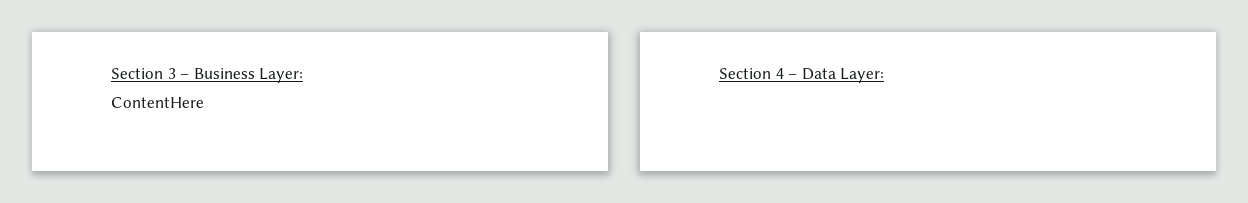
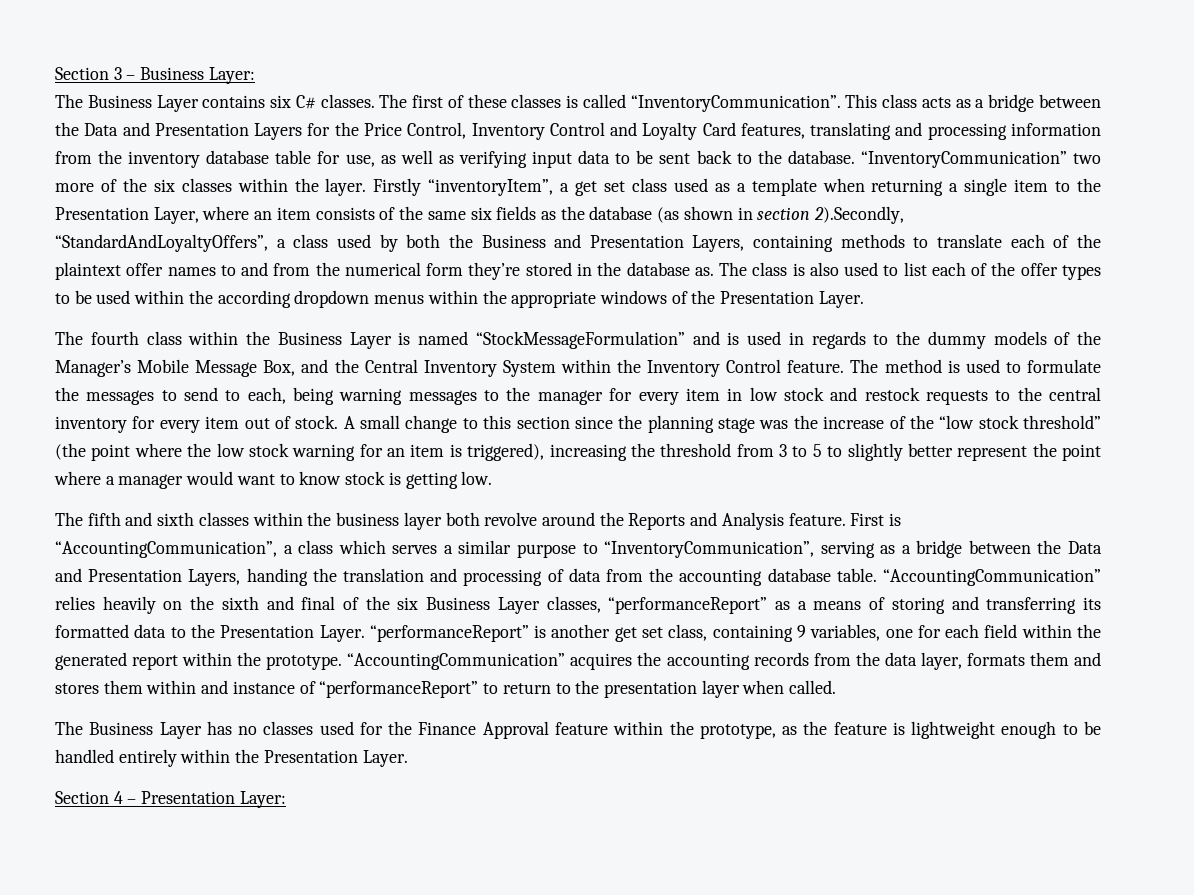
[111,97,204,108] ContentHere -> [55,94,1102,112] [55,122,1102,140] [55,150,1101,168] [55,178,1101,196] [55,206,905,224] [55,234,1101,252] [55,262,1101,280] [55,290,864,308] [55,331,1101,349] [55,359,1101,377] [55,387,1101,405] [55,415,1101,433] [55,443,1101,461] [54,471,493,489] [55,512,902,530] [55,540,1102,558] [55,568,1102,586] [55,596,1101,614] [55,624,1101,642] [55,652,1101,670] [55,680,837,698] [55,721,1101,739] [55,749,408,767] The Business Layer contains six C# classes. The first of these classes is called “InventoryCommunication”. This class acts as a bridge between the Data and Presentation Layers for the Price Control, Inventory Control and Loyalty Card features, translating and processing information from the inventory database table for use, as well as verifying input data to be sent back to the database. “InventoryCommunication” two more of the six classes within the layer. Firstly “inventoryItem”, a get set class used as a template when returning a single item to the Presentation Layer, where an item consists of the same six fields as the database (as shown in section 2).Secondly, “StandardAndLoyaltyOffers”, a class used by both the Business and Presentation Layers, containing methods to translate each of the plaintext offer names to and from the numerical form they’re stored in the database as. The class is also used to list each of the offer types to be used within the according dropdown menus within the appropriate windows of the Presentation Layer. // The fourth class within the Business Layer is named “StockMessageFormulation” and is used in regards to the dummy models of the Manager’s Mobile Message Box, and the Central Inventory System within the Inventory Control feature. The method is used to formulate the messages to send to each, being warning messages to the manager for every item in low stock and restock requests to the central inventory for every item out of stock. A small change to this section since the planning stage was the increase of the “low stock threshold” (the point where the low stock warning for an item is triggered), increasing the threshold from 3 to 5 to slightly better represent the point where a manager would want to know stock is getting low. // The fifth and sixth classes within the business layer both revolve around the Reports and Analysis feature. First is “AccountingCommunication”, a class which serves a similar purpose to “InventoryCommunication”, serving as a bridge between the Data and Presentation Layers, handing the translation and processing of data from the accounting database table. “AccountingCommunication” relies heavily on the sixth and final of the six Business Layer classes, “performanceReport” as a means of storing and transferring its formatted data to the Presentation Layer. “performanceReport” is another get set class, containing 9 variables, one for each field within the generated report within the prototype. “AccountingCommunication” acquires the accounting records from the data layer, formats them and stores them within and instance of “performanceReport” to return to the presentation layer when called. // The Business Layer has no classes used for the Finance Approval feature within the prototype, as the feature is lightweight enough to be handled entirely within the Presentation Layer.
[801,68,836,80] Data -> [141,791,236,804] Presentation

